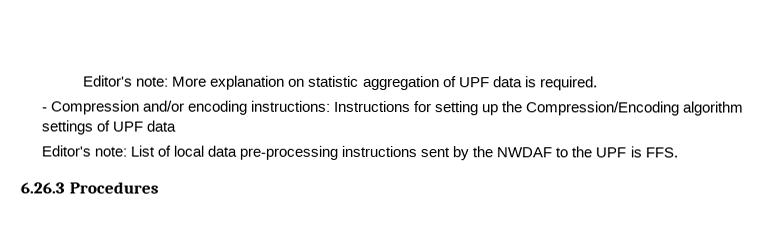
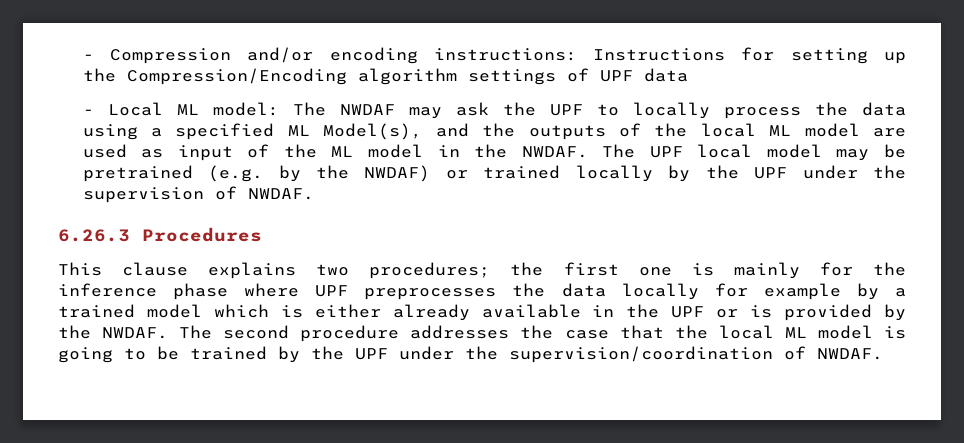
[83,75,598,91] Editor's note: More explanation on statistic aggregation of UPF data is required. // -> (82, 57) none
[40,145,678,161] [20,181,159,194] Editor's note: List of local data pre-processing instructions sent by the NWDAF to the UPF is FFS. // 6.26.3 Procedures -> [82,102,906,119] [82,123,906,140] [82,144,906,161] [82,165,906,182] [82,186,314,203] [58,227,262,242] [58,262,907,279] [58,283,907,300] [58,304,906,321] [58,325,907,342] [58,346,883,363] - Local ML model: The NWDAF may ask the UPF to locally process the data using a specified ML Model(s), and the outputs of the local ML model are used as input of the ML model in the NWDAF. The UPF local model may be pretrained (e.g. by the NWDAF) or trained locally by the UPF under the supervision of NWDAF. // 6.26.3 Procedures // This clause explains two procedures; the first one is mainly for the inference phase where UPF preprocesses the data locally for example by a trained model which is either already available in the UPF or is provided by the NWDAF. The second procedure addresses the case that the local ML model is going to be trained by the UPF under the supervision/coordination of NWDAF.

